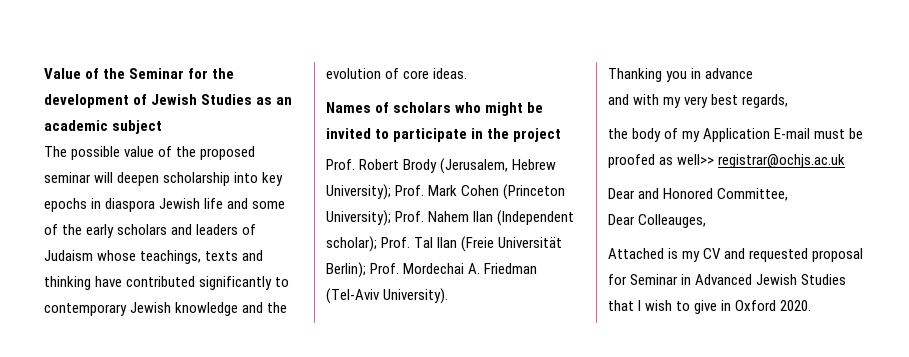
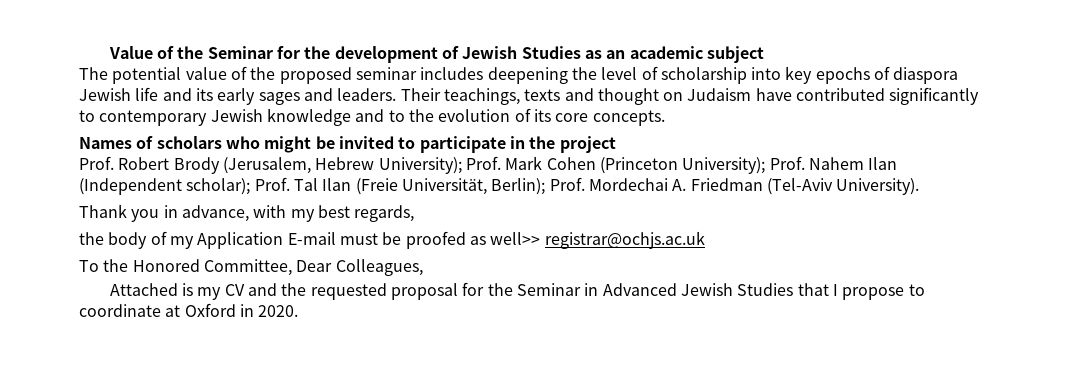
[71,146,121,160] possible -> [112,67,182,84] potential
[94,172,160,186] will deepen -> [420,66,658,84] includes deepening the level of
[91,198,102,209] in -> [874,66,891,80] of
[252,201,286,209] [44,224,257,238] [44,250,264,264] [44,276,91,290] some of the early scholars and leaders of Judaism whose teachings, texts and thinking -> [195,88,752,105] its early sages and leaders. Their teachings, texts and thought on Judaism
(264, 307) none -> [388,110,405,122] to
[403,68,468,79] core ideas. -> [533,109,665,126] its core concepts.
[498,237,563,248] Universität -> [401,178,487,195] Universität,
[608,68,662,82] Thanking -> [79,204,127,218] Thank
[705,68,754,79] [608,94,629,105] advance // and -> [181,205,249,222] advance,
[684,96,709,108] very -> (315, 215) none
[608,188,660,199] Dear and -> [79,259,129,272] To the
[608,214,707,228] // Dear Colleauges, -> [296,259,423,276] Dear Colleagues,
(746, 253) none -> [281,283,307,296] the
(627, 279) none -> [487,283,513,296] the
[645,300,777,314] wish to give in Oxford -> [842,284,925,300] [79,303,254,317] propose to coordinate at Oxford in

